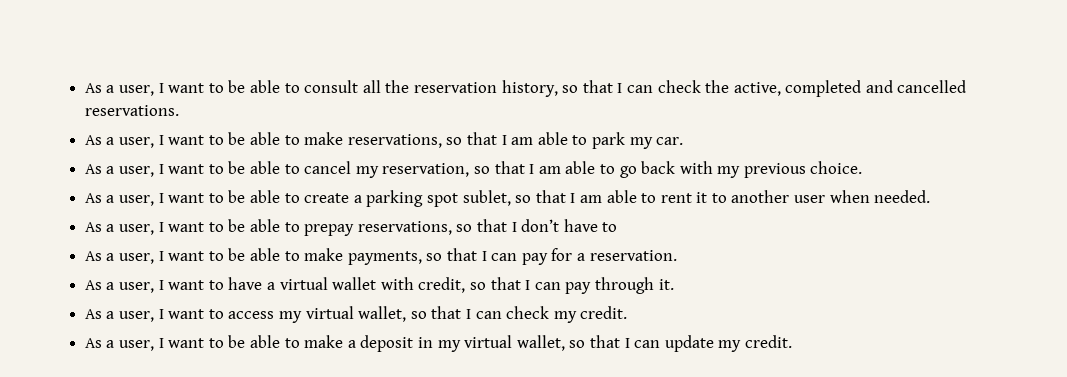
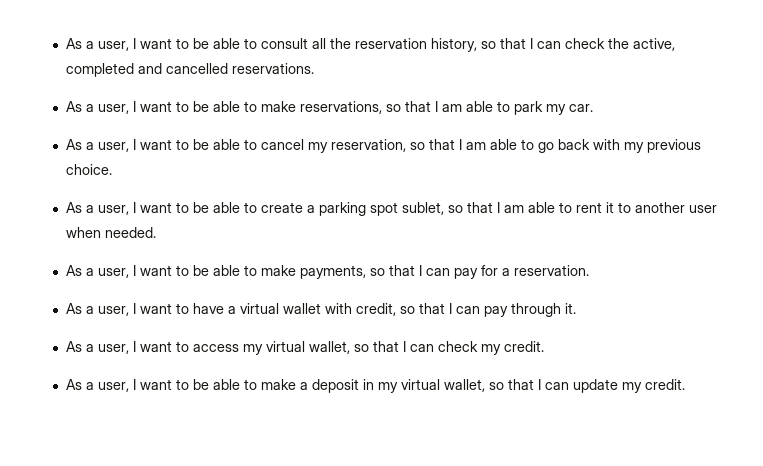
[84,219,618,236] // As a user, I want to be able to prepay reservations, so that I don’t have to -> (157, 232) none

